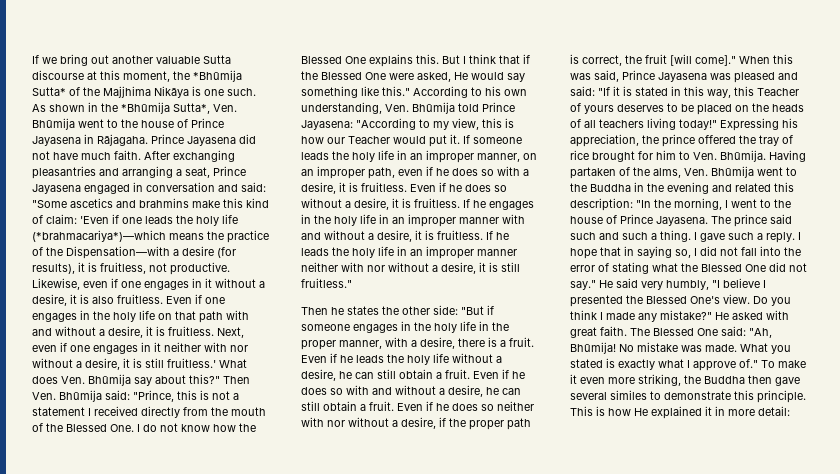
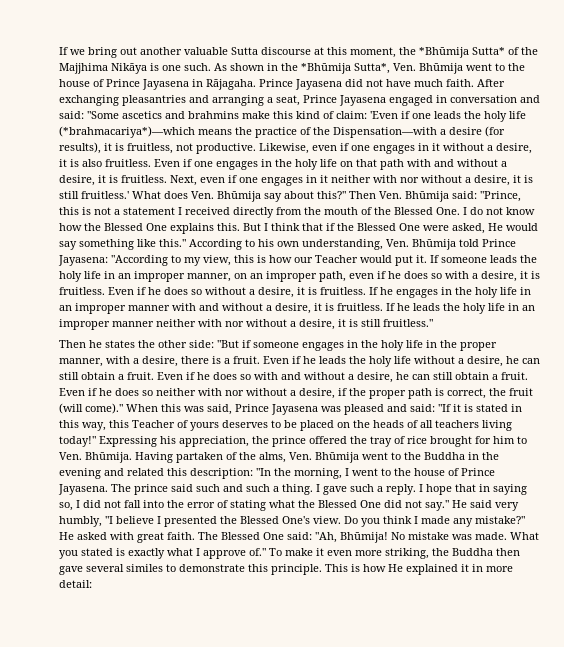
[670,54,736,66] [will come]." -> [59,403,123,414] (will come)."

